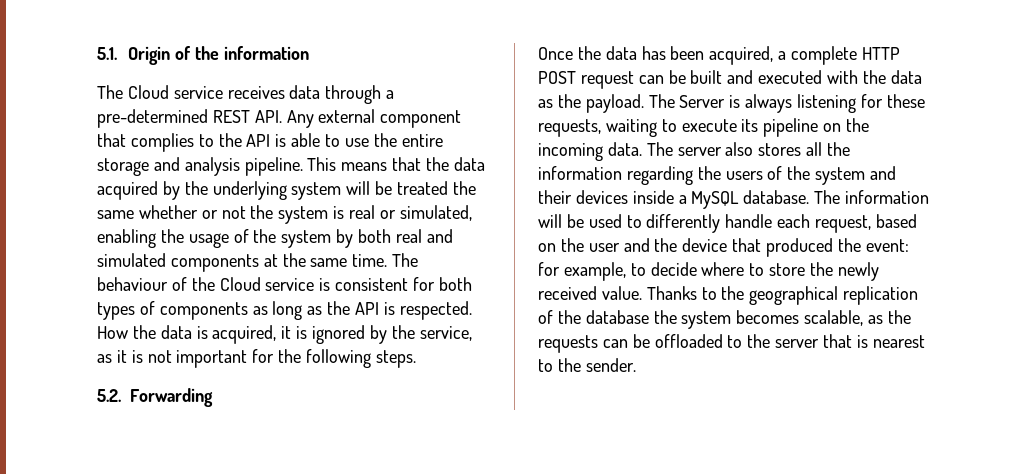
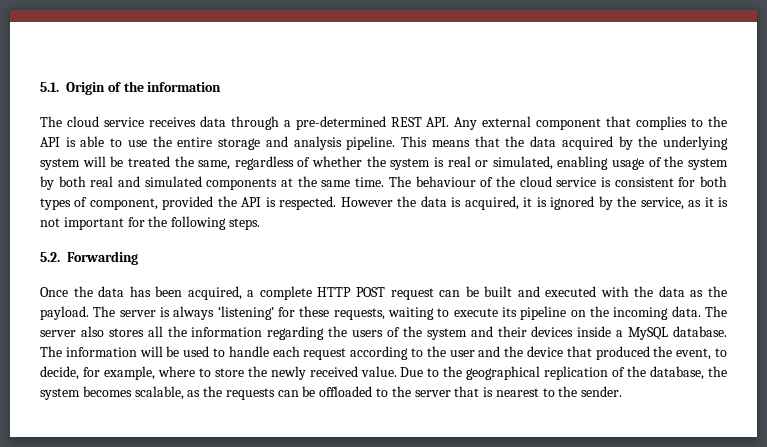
[127,85,169,99] Cloud -> [66,116,99,127] cloud
[97,205,246,219] same whether or not -> [198,156,363,170] same, regardless of whether
[160,229,184,243] the -> (609, 163) none
[219,277,261,291] Cloud -> [519,176,552,187] cloud
[159,301,323,320] components as long as -> [89,196,214,210] component, provided
[97,326,128,339] How -> [340,197,393,207] However
[679,95,726,108] Server -> [119,310,156,317] server
[797,94,857,113] listening -> [217,306,274,320] ‘listening’
[646,214,721,233] differently -> (225, 352) none
[815,214,917,233] [538,243,556,252] request, based on -> [303,346,424,360] request according to
[865,239,909,252] [538,262,697,281] event: for example, to decide -> [676,348,727,360] [40,366,155,380] event, to decide, for example,
[646,286,697,300] Thanks -> [400,367,424,377] Due
[585,310,649,324] database -> [650,366,705,380] database,

